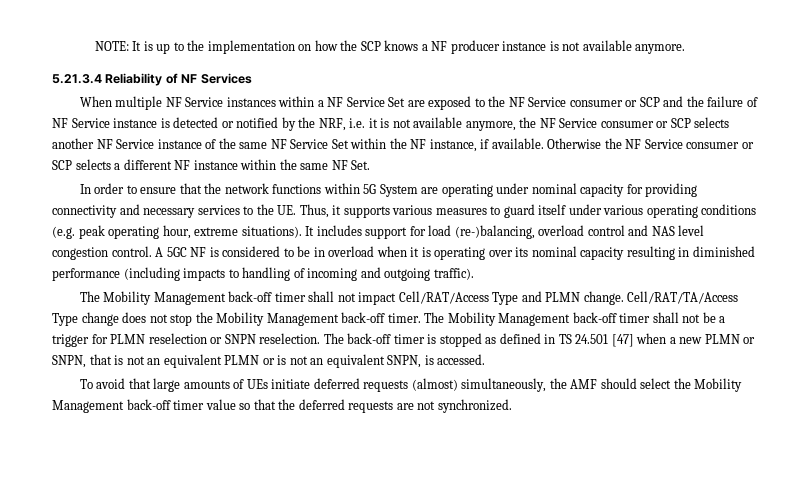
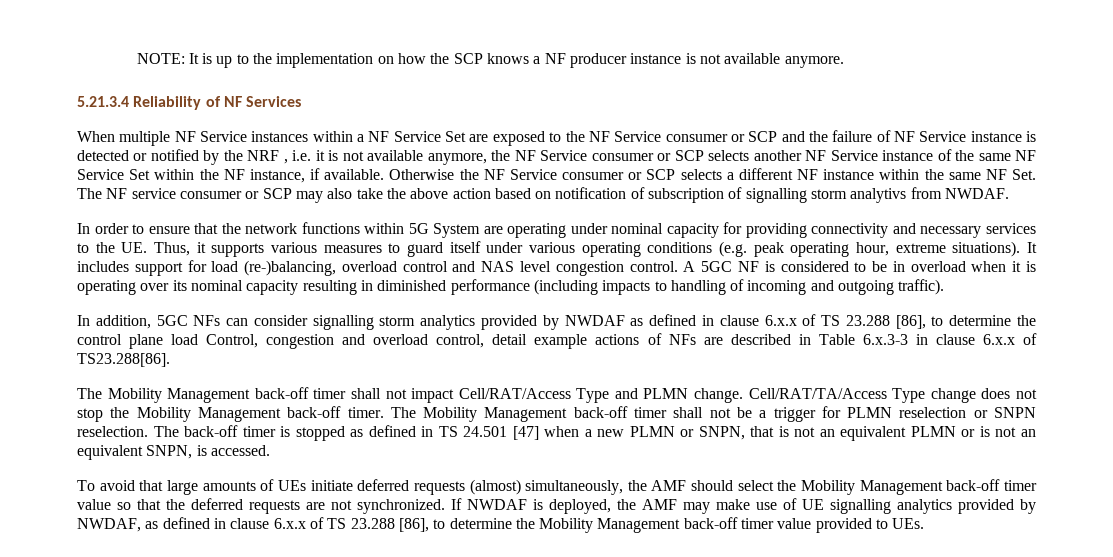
[318,118,346,131] NRF, -> [247,150,288,164] NRF ,
(371, 165) none -> [77,187,1010,203] The NF service consumer or SCP may also take the above action based on notification of subscription of signalling storm analytivs from NWDAF.
(474, 274) none -> [77,314,1036,330] [77,333,1037,349] [77,353,170,367] // In addition, 5GC NFs can consider signalling storm analytics provided by NWDAF as defined in clause 6.x.x of TS 23.288 [86], to determine the control plane load Control, congestion and overload control, detail example actions of NFs are described in Table 6.x.3-3 in clause 6.x.x of TS23.288[86].
(512, 406) none -> [451,498,1036,514] [77,517,925,533] If NWDAF is deployed, the AMF may make use of UE signalling analytics provided by NWDAF, as defined in clause 6.x.x of TS 23.288 [86], to determine the Mobility Management back-off timer value provided to UEs.

